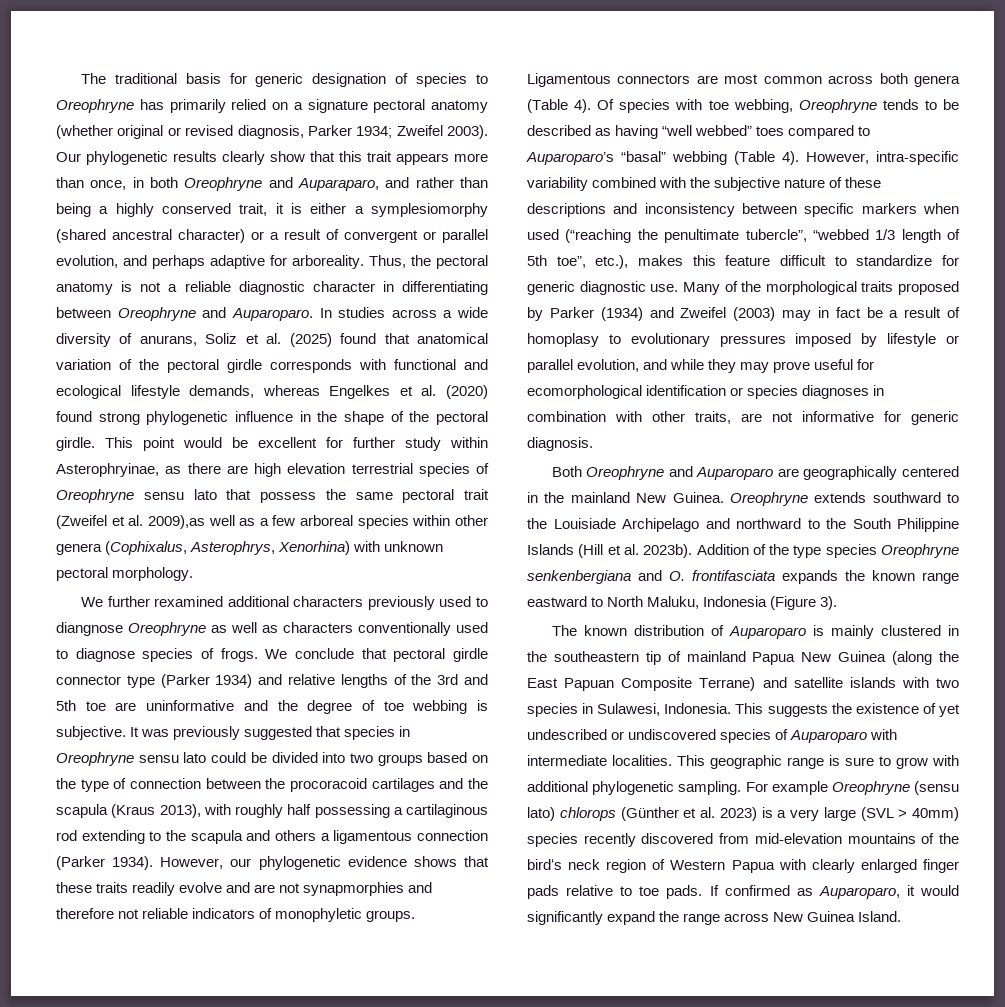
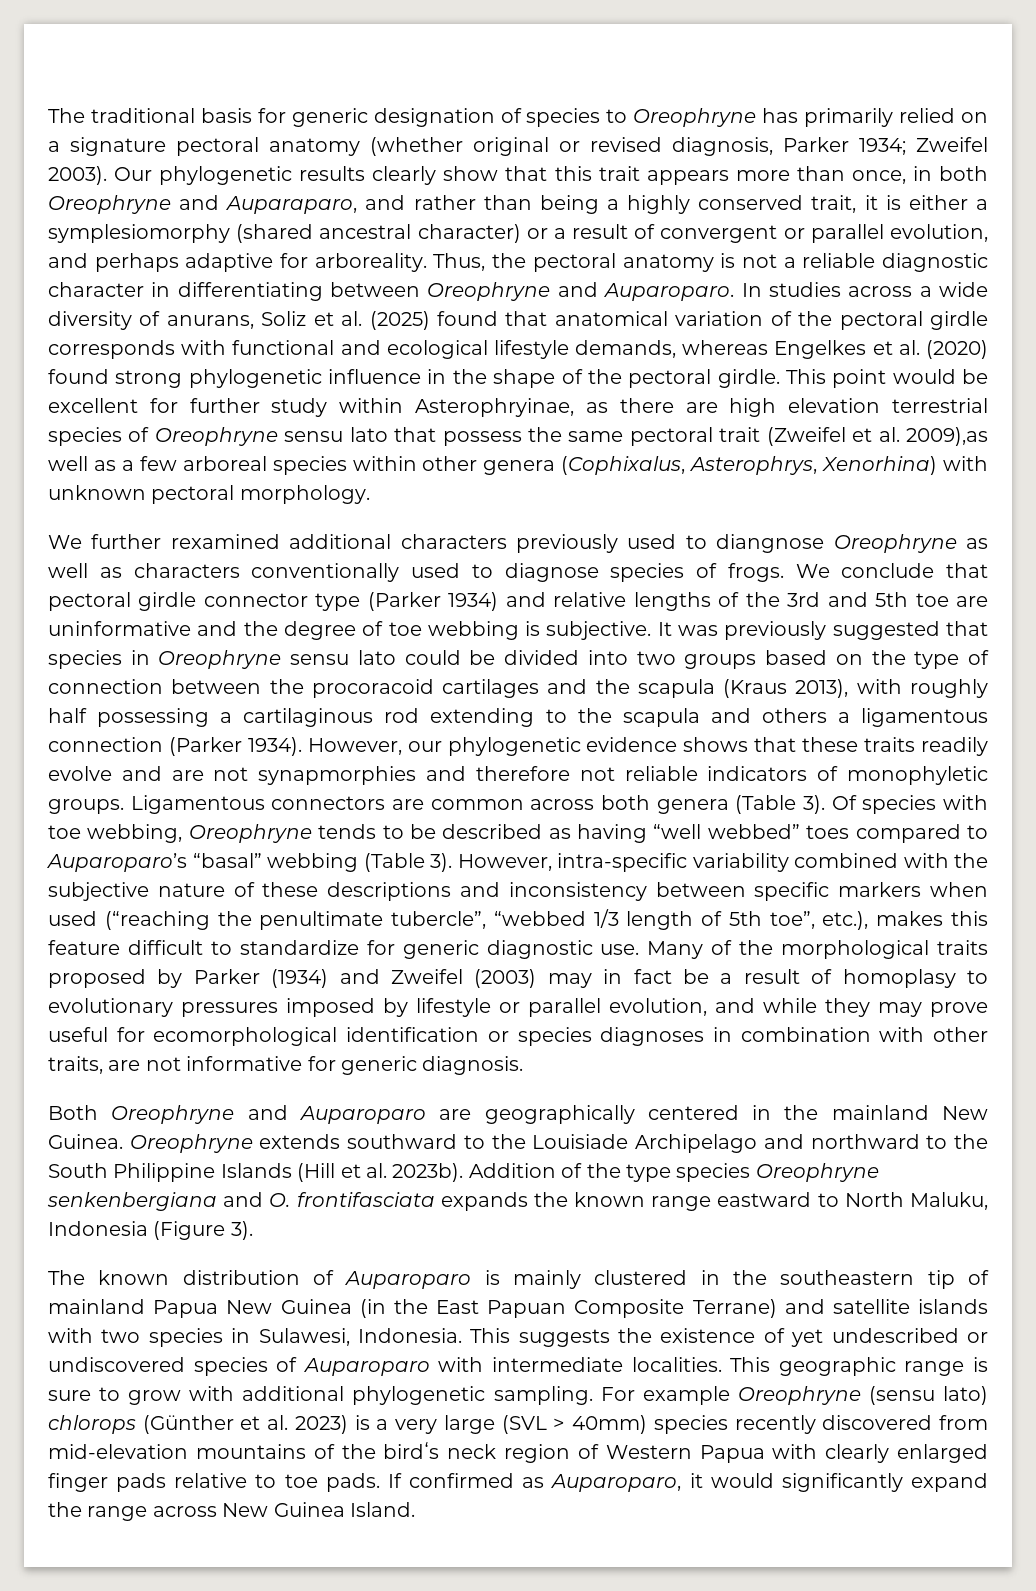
[724,74,759,84] most -> (424, 804) none
[574,99,592,113] 4). -> [802,795,825,814] 3).
[782,151,799,165] 4). -> [430,853,452,872] 3).
[892,651,933,665] (along -> [359,1299,386,1318] (in

